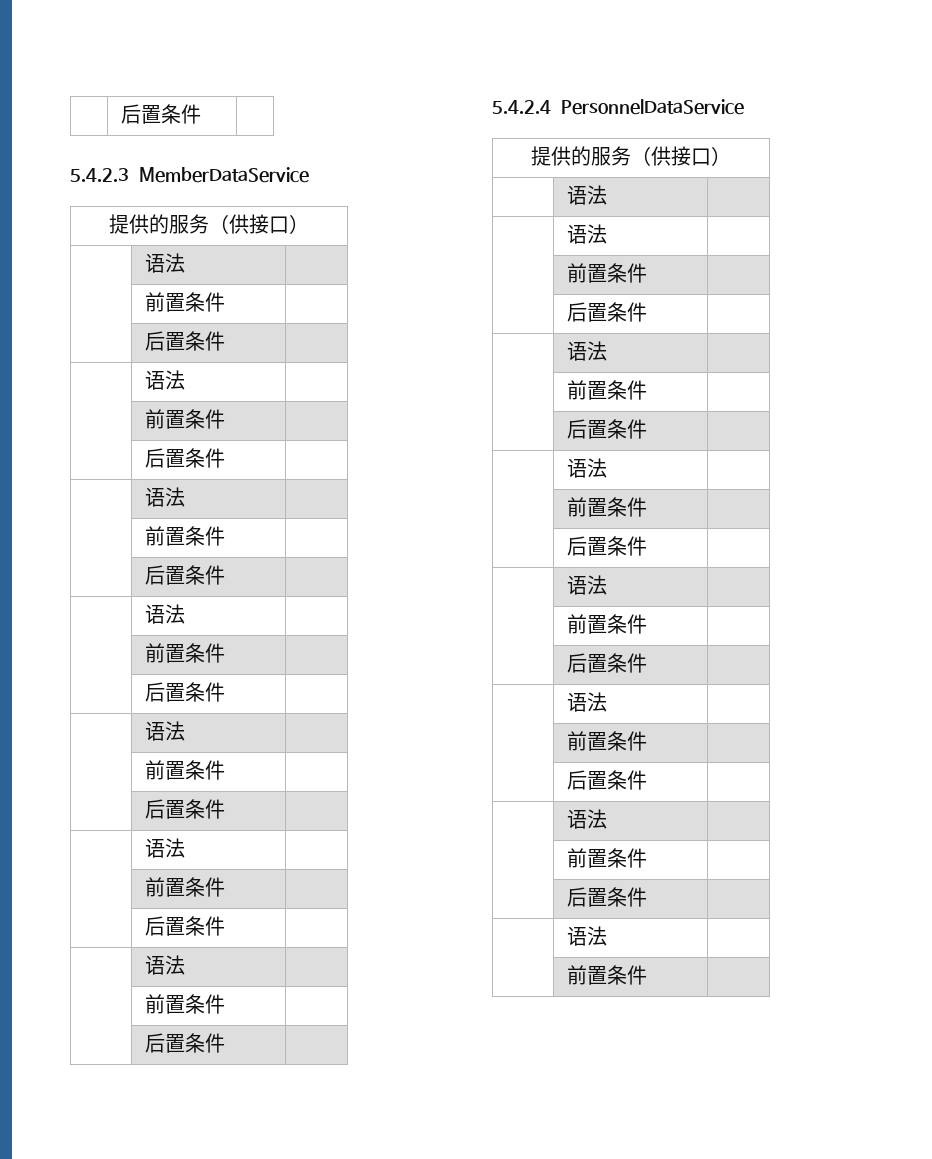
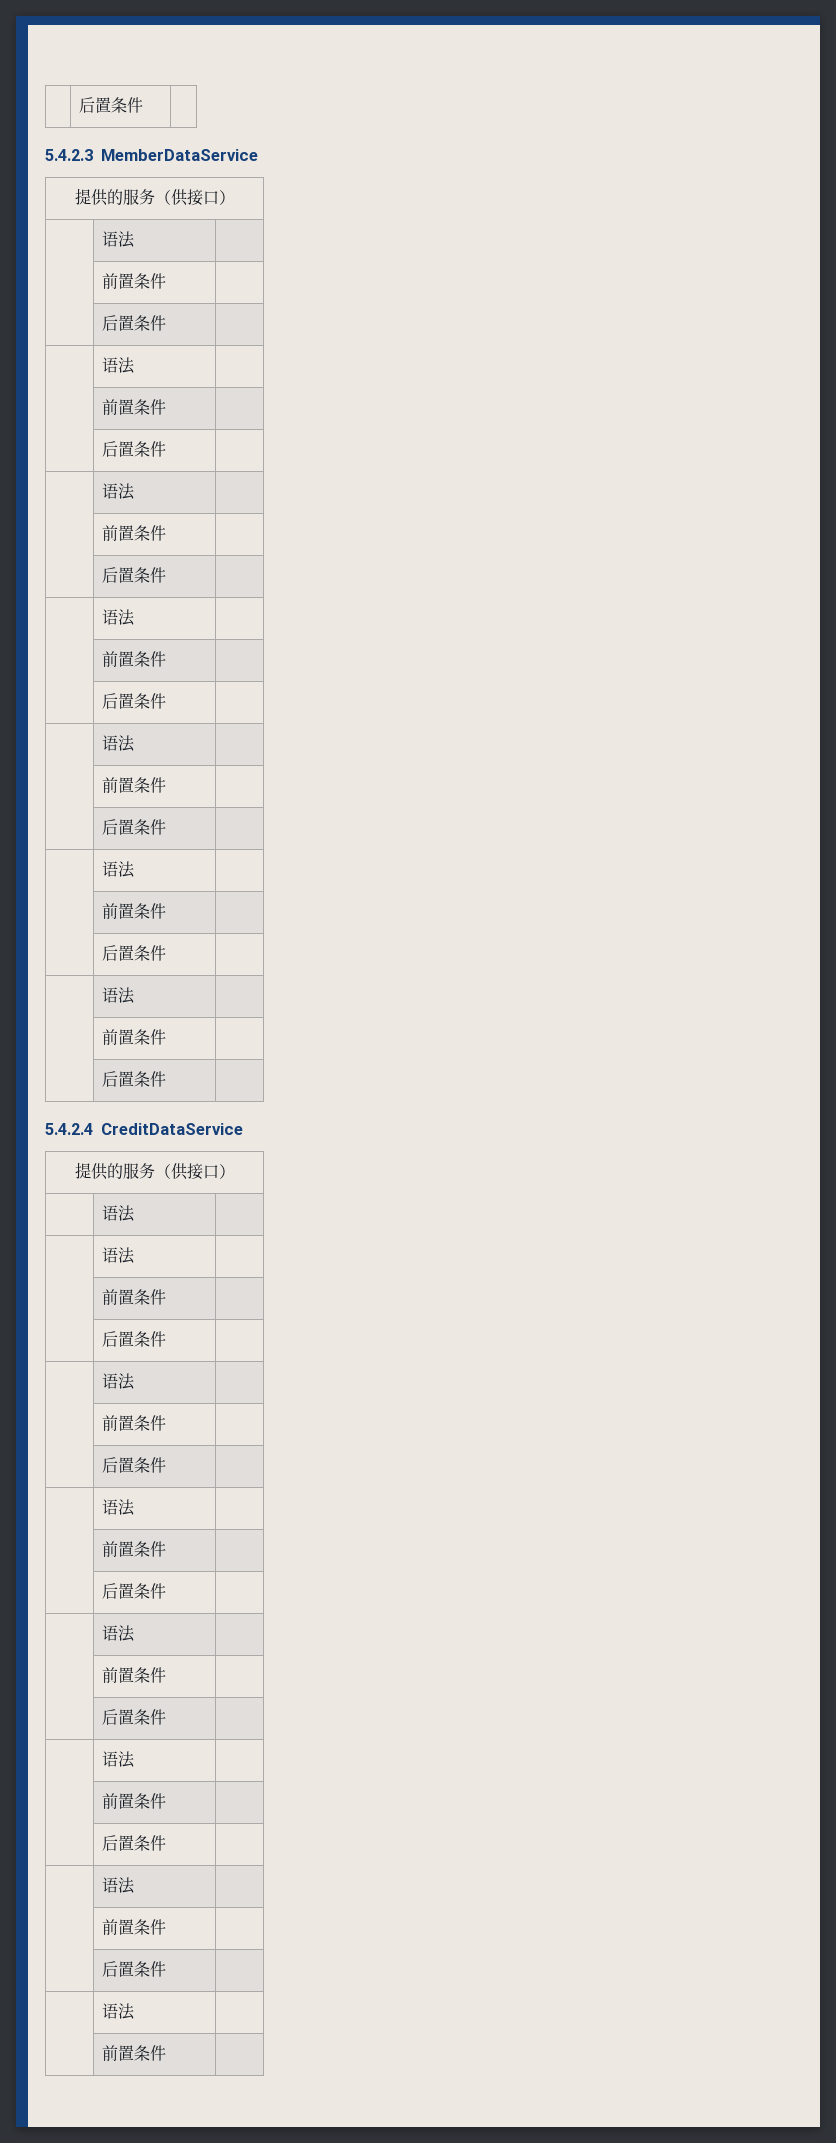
[561,99,744,115] PersonnelDataService -> [101,1123,243,1135] CreditDataService

